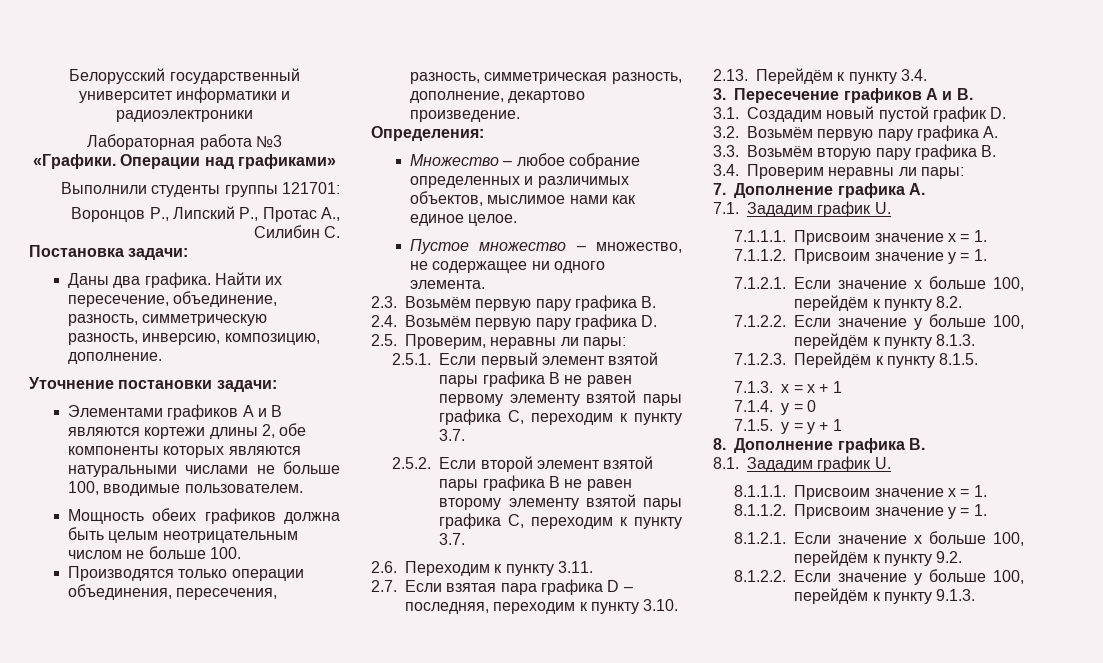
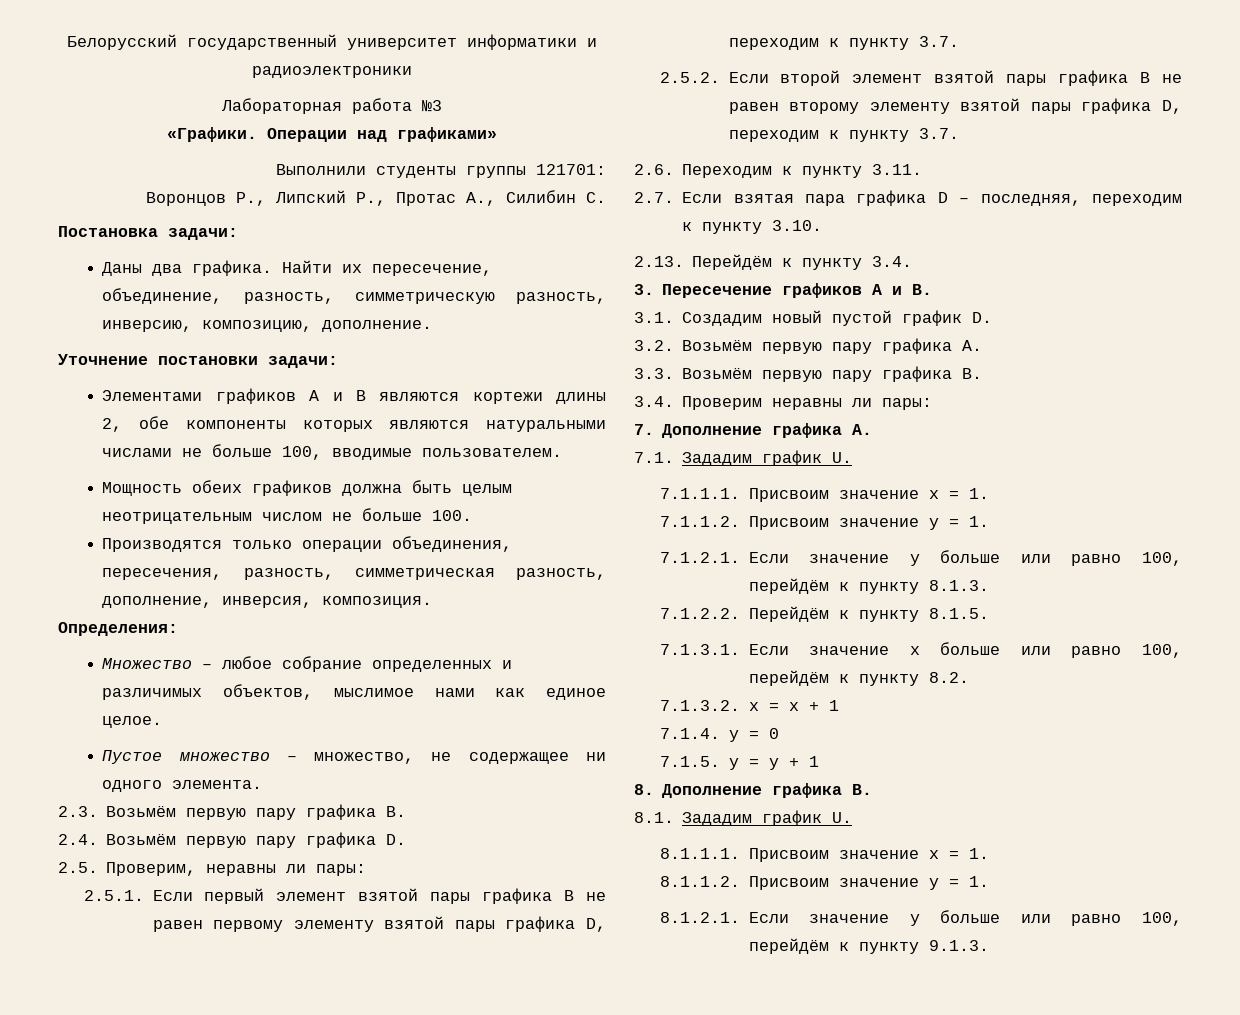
[508,91,586,103] [409,110,520,122] декартово произведение. -> [222,596,433,608] инверсия, композиция.
[508,410,525,424] C, -> [586,918,606,932] D,
[508,514,525,528] C, -> [1162,100,1182,114] D,
[817,148,872,160] вторую -> [762,370,823,382] первую
[914,276,1024,291] [794,295,963,311] [734,314,987,330] x больше 100, перейдём к пункту 8.2. // 7.1.2.2. Если значение y больше -> [909,550,1122,566] y больше или равно
[734,353,787,365] 7.1.2.3. -> [660,608,741,619] 7.1.2.2.
[734,381,774,393] 7.1.3. -> [660,642,1182,658] [748,670,969,686] [660,700,741,711] 7.1.3.1. Если значение x больше или равно 100, перейдём к пункту 8.2. // 7.1.3.2.
[914,531,1024,546] [794,550,963,566] [734,569,987,585] x больше 100, перейдём к пункту 9.2. // 8.1.2.2. Если значение y больше -> [909,910,1122,926] y больше или равно

